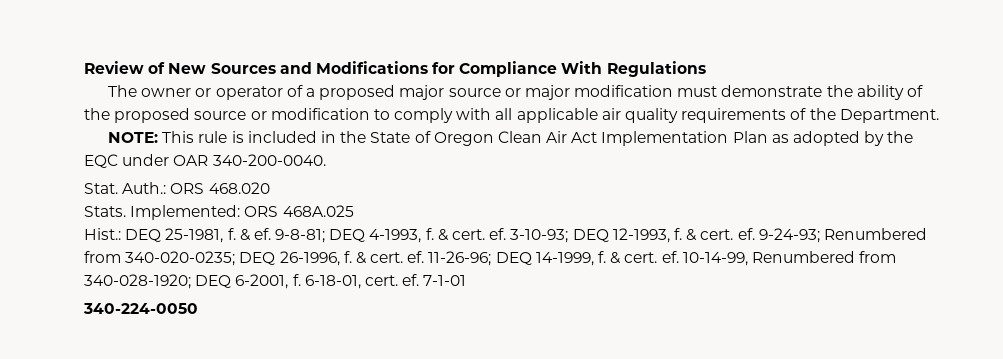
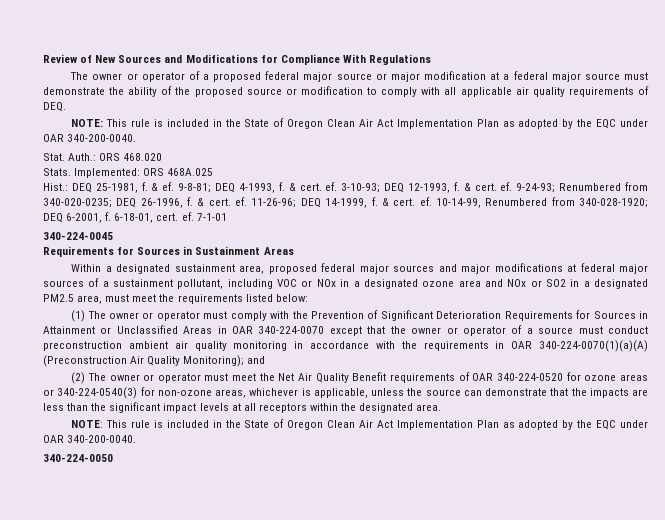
(396, 92) none -> [265,71,300,80] federal
(674, 91) none -> [490,71,620,82] at a federal major source
[809,108,939,123] the Department. -> [43,102,66,112] DEQ.
(467, 280) none -> [43,232,113,240] [43,246,294,257] [71,263,649,274] [43,278,649,289] [43,294,308,304] [71,310,648,322] [43,325,648,336] [43,340,648,352] [43,355,266,367] [71,372,648,384] [43,387,648,399] [43,402,442,413] [71,419,648,430] [43,435,137,443] // 340-224-0045 // Requirements for Sources in Sustainment Areas // Within a designated sustainment area, proposed federal major sources and major modifications at federal major sources of a sustainment pollutant, including VOC or NOx in a designated ozone area and NOx or SO2 in a designated PM2.5 area, must meet the requirements listed below: // (1) The owner or operator must comply with the Prevention of Significant Deterioration Requirements for Sources in Attainment or Unclassified Areas in OAR 340-224-0070 except that the owner or operator of a source must conduct preconstruction ambient air quality monitoring in accordance with the requirements in OAR 340-224-0070(1)(a)(A) (Preconstruction Air Quality Monitoring); and // (2) The owner or operator must meet the Net Air Quality Benefit requirements of OAR 340-224-0520 for ozone areas or 340-224-0540(3) for non-ozone areas, whichever is applicable, unless the source can demonstrate that the impacts are less than the significant impact levels at all receptors within the designated area. // NOTE: This rule is included in the State of Oregon Clean Air Act Implementation Plan as adopted by the EQC under OAR 340-200-0040.

